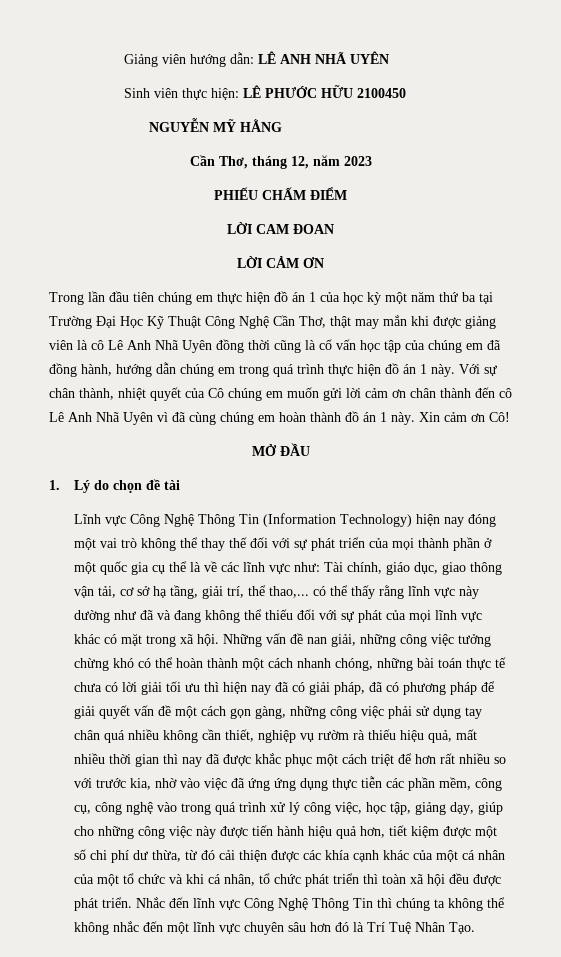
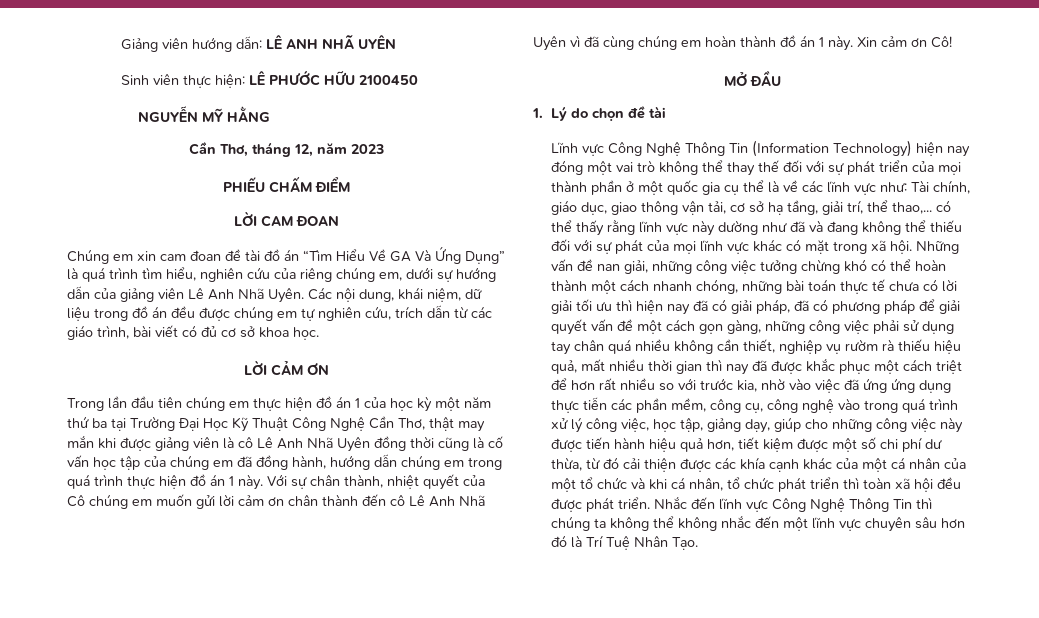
(334, 229) none -> [67,246,505,264] [67,267,496,282] [67,286,482,303] [67,305,492,321] [67,325,319,340] // Chúng em xin cam đoan đề tài đồ án “Tìm Hiểu Về GA Và Ứng Dụng” là quá trình tìm hiểu, nghiên cứu của riêng chúng em, dưới sự hướng dẫn của giảng viên Lê Anh Nhã Uyên. Các nội dung, khái niệm, dữ liệu trong đồ án đều được chúng em tự nghiên cứu, trích dẫn từ các giáo trình, bài viết có đủ cơ sở khoa học.

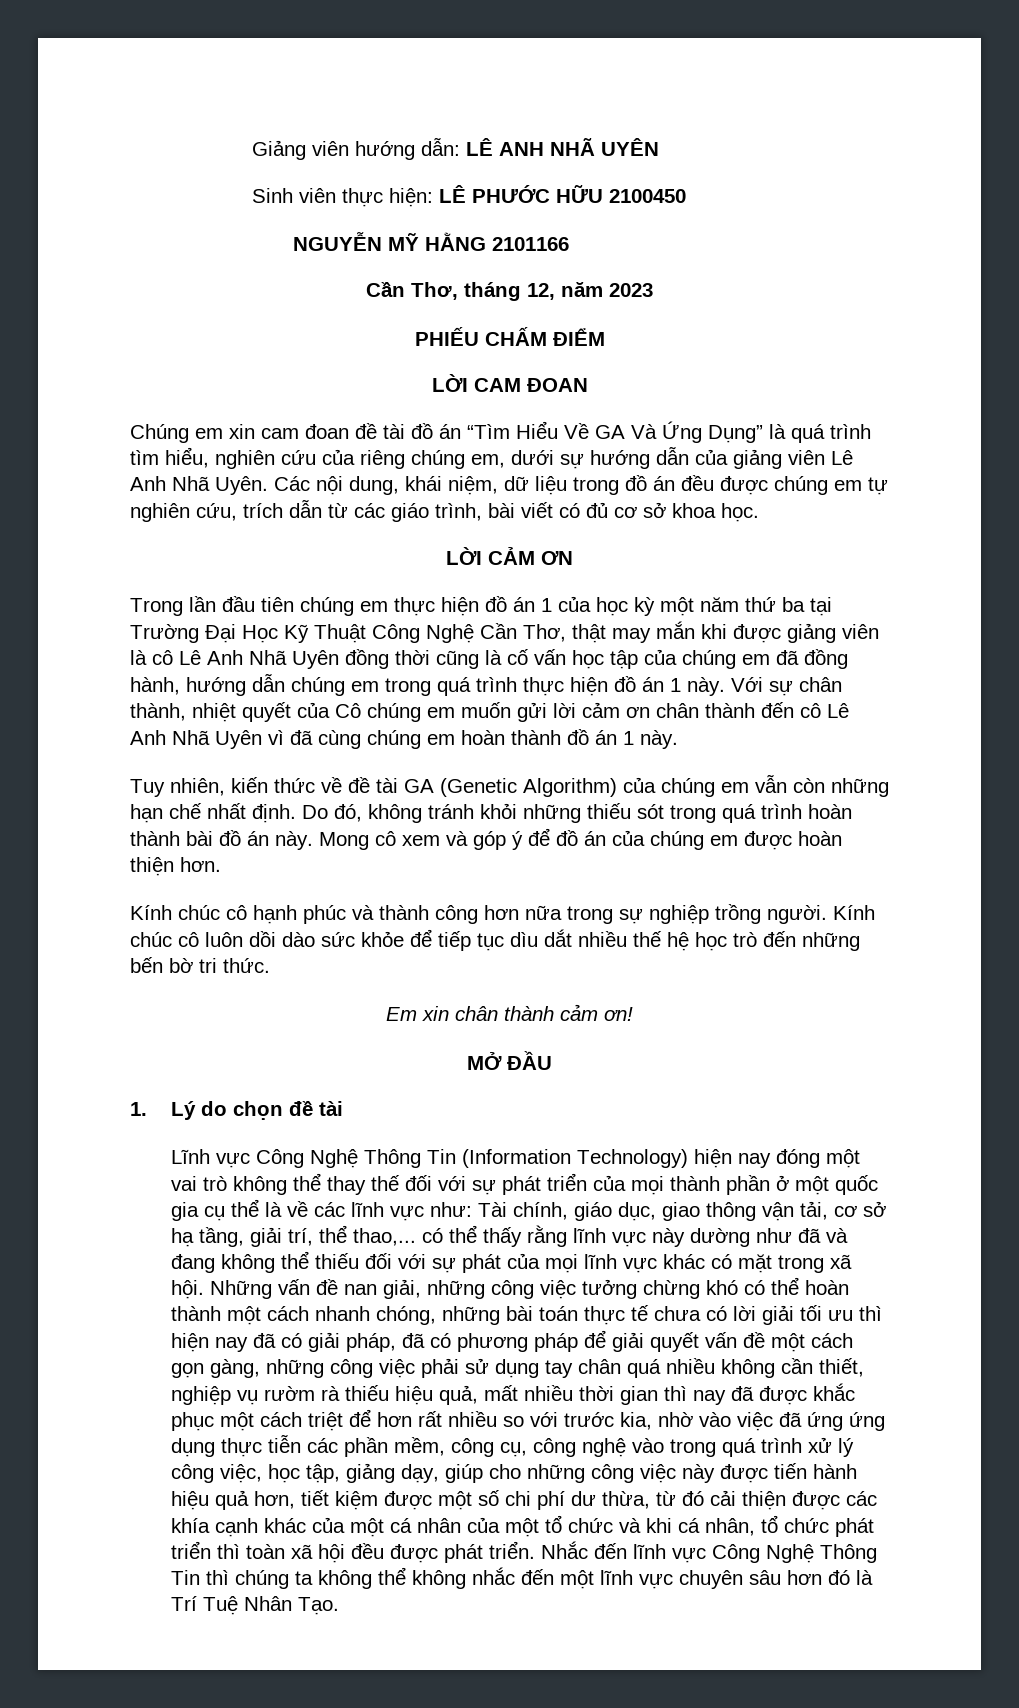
(271, 114) none -> [491,237,569,251] 2101166
[857,36,952,48] Xin cảm ơn Cô! -> [130,775,889,797] [130,803,852,823] [130,828,842,850] [130,857,221,876] [130,904,875,924] [130,929,860,951] [130,957,270,973] [386,1004,633,1021] // Tuy nhiên, kiến thức về đề tài GA (Genetic Algorithm) của chúng em vẫn còn những hạn chế nhất định. Do đó, không tránh khỏi những thiếu sót trong quá trình hoàn thành bài đồ án này. Mong cô xem và góp ý để đồ án của chúng em được hoàn thiện hơn. // Kính chúc cô hạnh phúc và thành công hơn nữa trong sự nghiệp trồng người. Kính chúc cô luôn dồi dào sức khỏe để tiếp tục dìu dắt nhiều thế hệ học trò đến những bến bờ tri thức. // Em xin chân thành cảm ơn!

